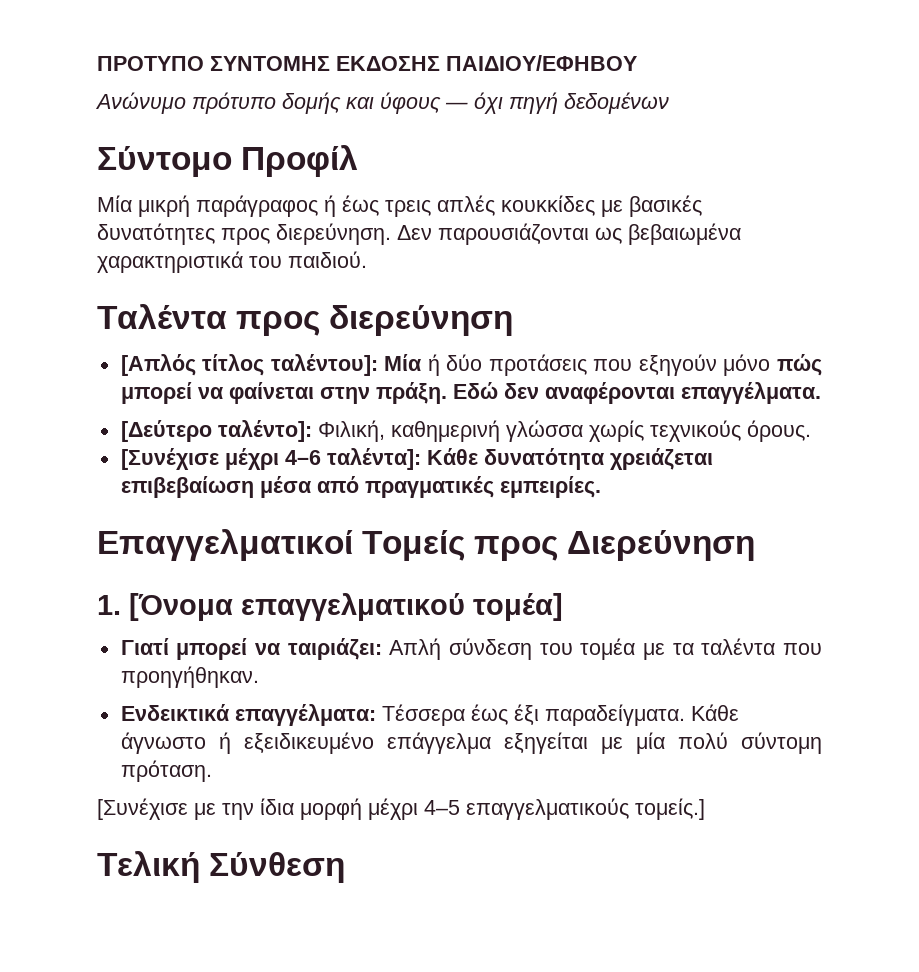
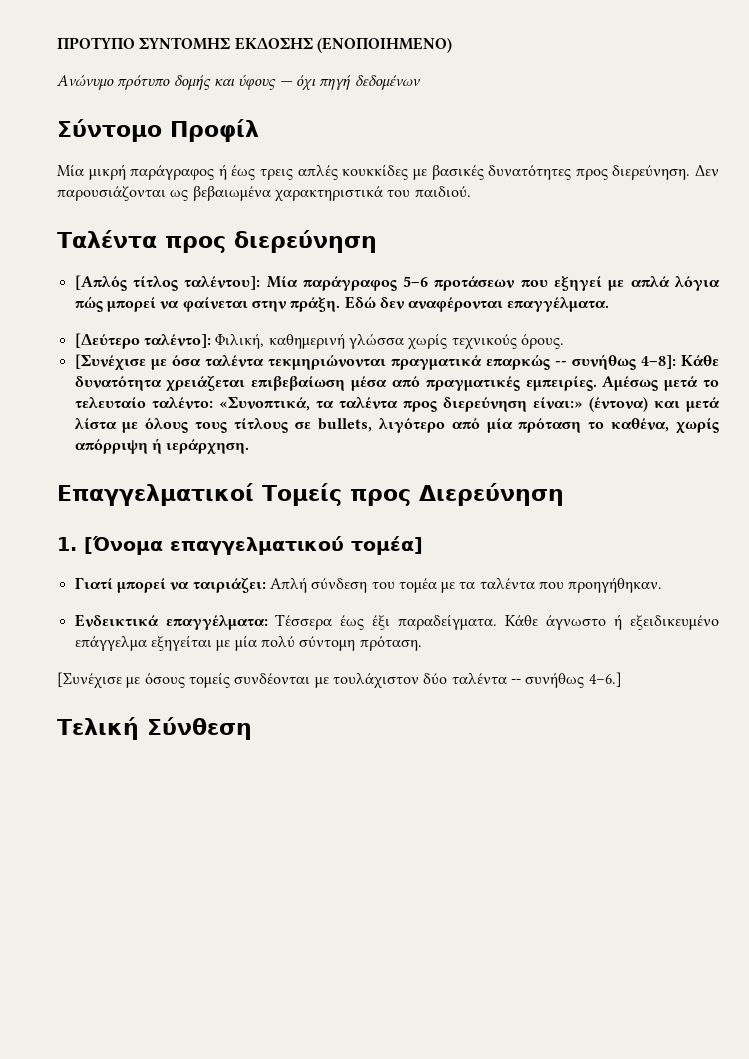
[446,55,637,71] ΠΑΙΔΙΟΥ/ΕΦΗΒΟΥ -> [316,37,452,53] (ΕΝΟΠΟΙΗΜΕΝΟ)
[427,354,771,376] ή δύο προτάσεις που εξηγούν μόνο -> [302,276,720,291] παράγραφος 5–6 προτάσεων που εξηγεί με απλά λόγια
[224,448,421,470] μέχρι 4–6 ταλέντα]: -> [150,354,676,370] με όσα ταλέντα τεκμηριώνονται πραγματικά επαρκώς -- συνήθως 4–8]:
(601, 487) none -> [602,376,719,391] [74,396,720,412] [73,418,719,434] [74,438,250,455] Αμέσως μετά το τελευταίο ταλέντο: «Συνοπτικά, τα ταλέντα προς διερεύνηση είναι:» (έντονα) και μετά λίστα με όλους τους τίτλους σε bullets, λιγότερο από μία πρόταση το καθένα, χωρίς απόρριψη ή ιεράρχηση.
[222,798,705,820] την ίδια μορφή μέχρι 4–5 επαγγελματικούς τομείς.] -> [144,672,622,689] όσους τομείς συνδέονται με τουλάχιστον δύο ταλέντα -- συνήθως 4–6.]

